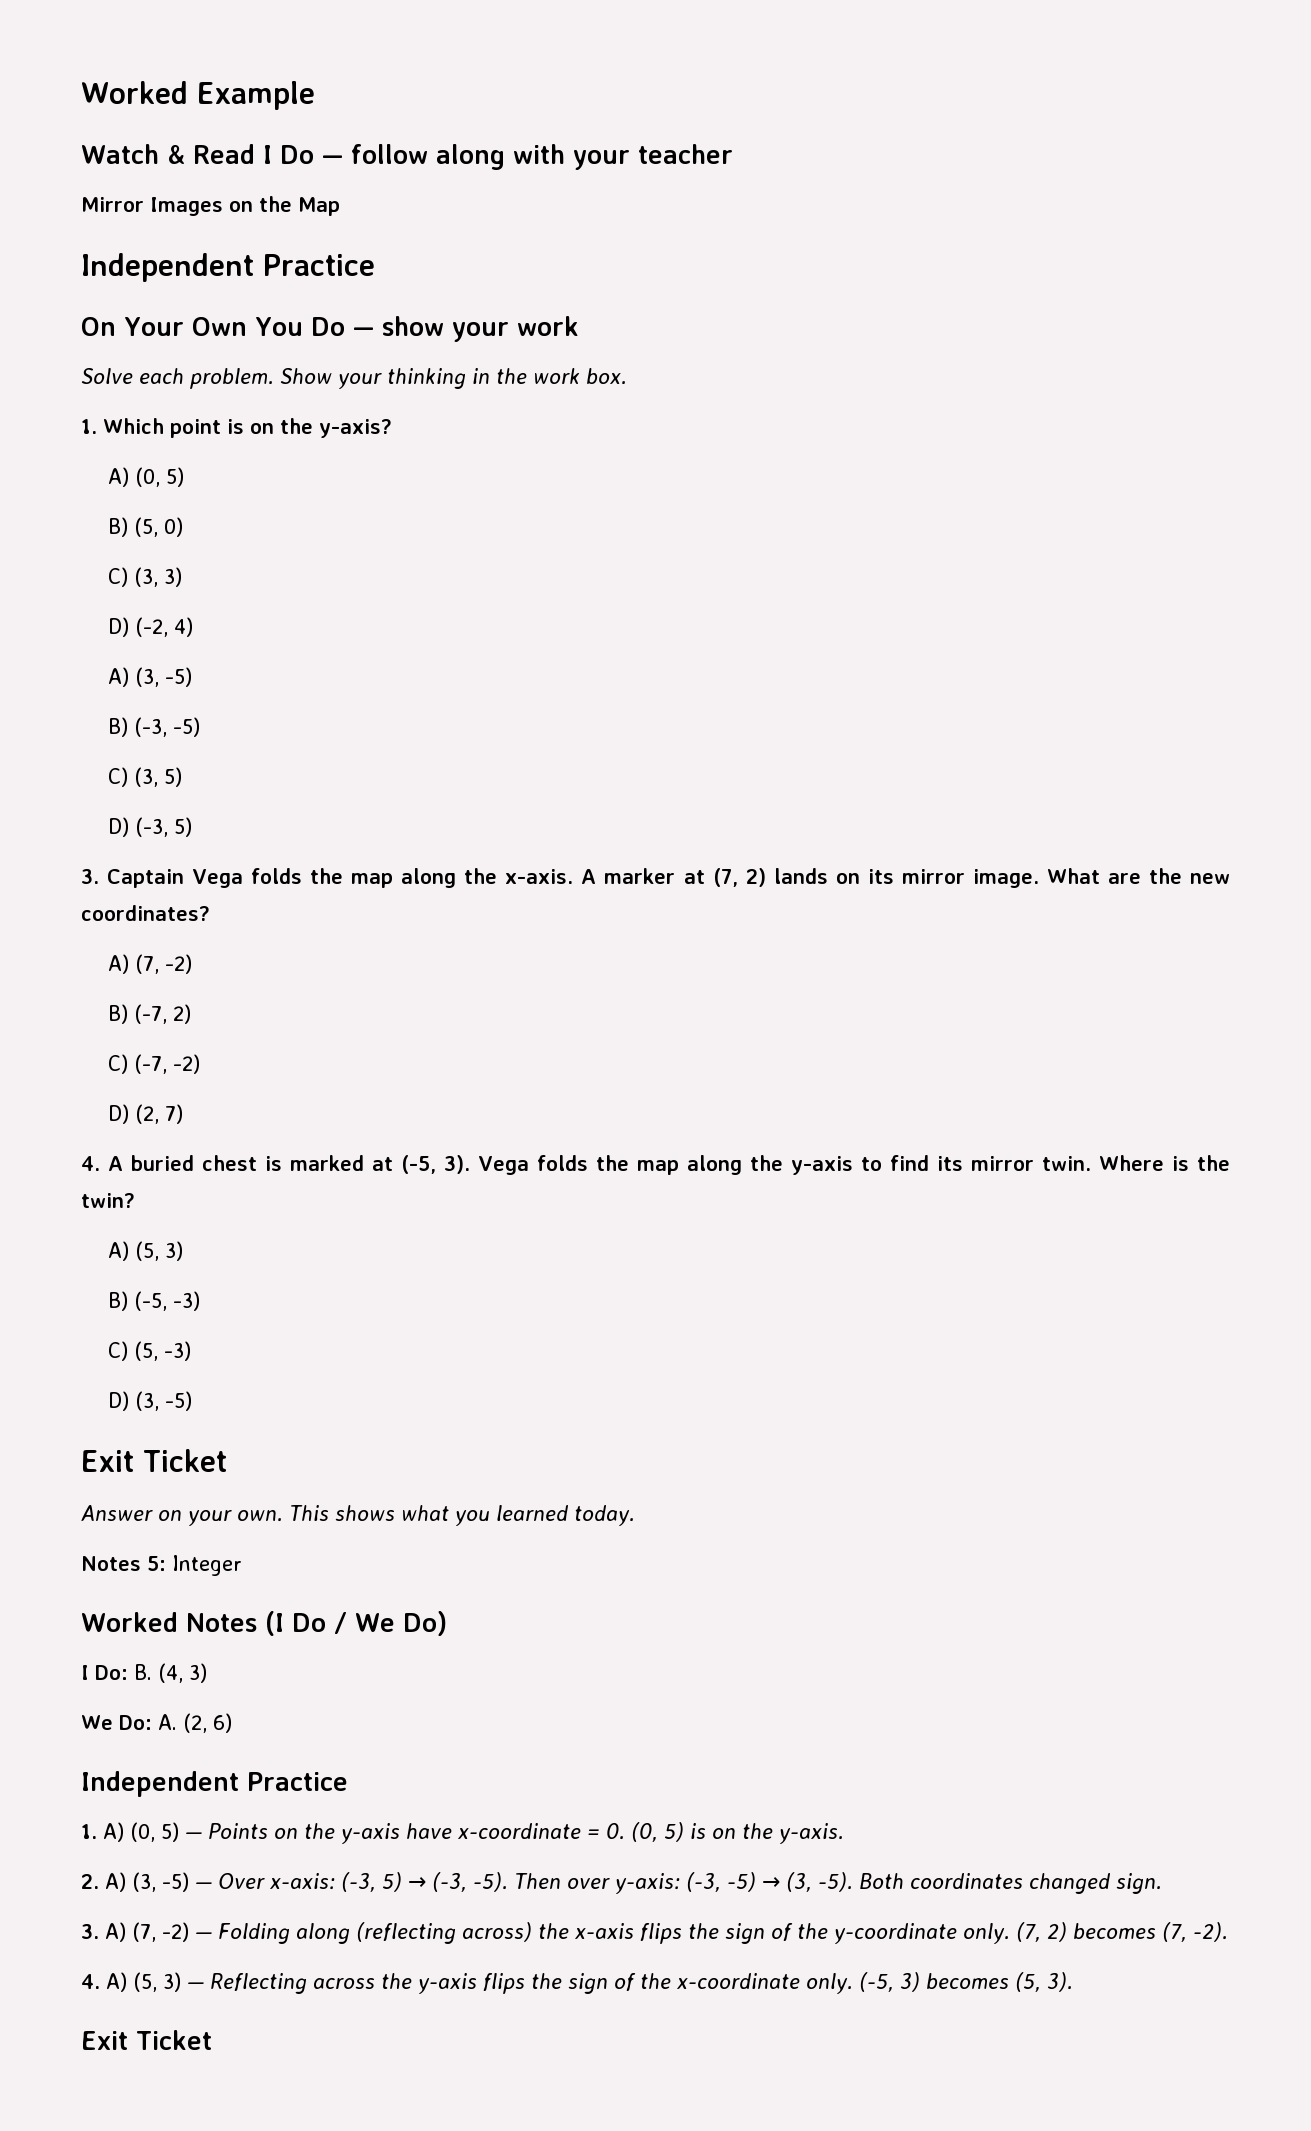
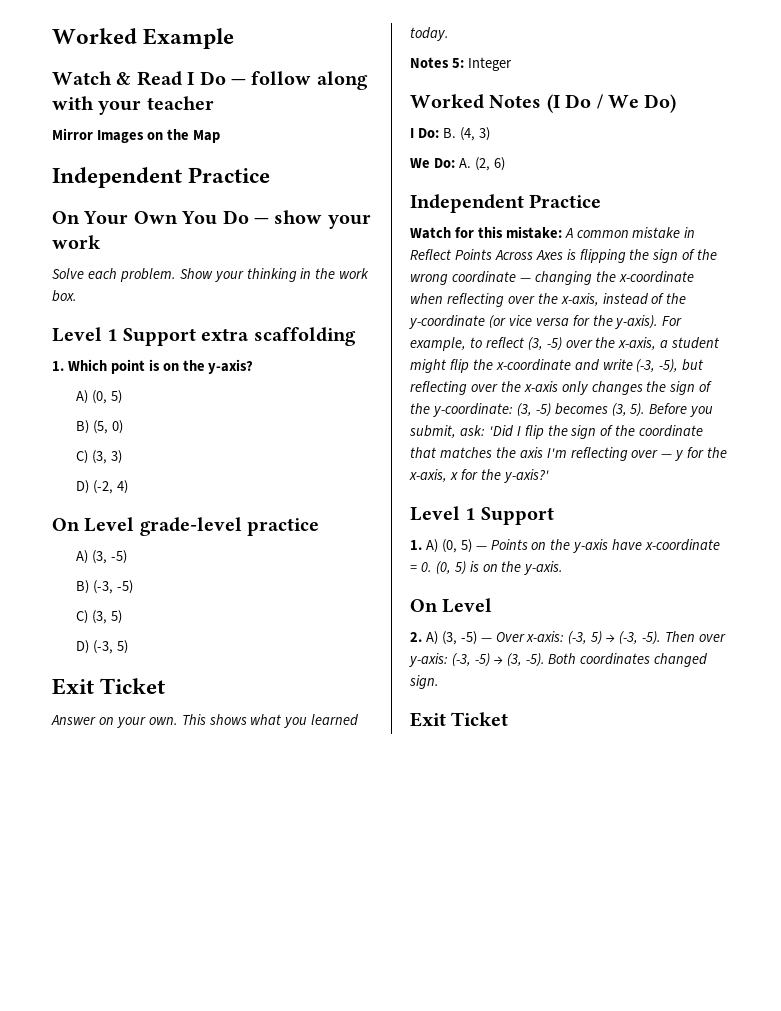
(627, 376) none -> [52,327,356,346] // Level 1 Support extra scaffolding
(193, 627) none -> [52,517,320,536] // On Level grade-level practice
[81,868,1230,888] [81,905,210,921] [107,954,192,974] [107,1004,191,1024] [107,1054,200,1074] [107,1104,183,1124] [81,1155,1230,1175] [81,1193,135,1208] [107,1241,183,1261] [107,1291,200,1311] [107,1341,191,1361] [107,1391,192,1411] // 3. Captain Vega folds the map along the x-axis. A marker at (7, 2) lands on its mirror image. What are the new coordinates? // A) (7, -2) // B) (-7, 2) // C) (-7, -2) // D) (2, 7) // 4. A buried chest is marked at (-5, 3). Vega folds the map along the y-axis to find its mirror twin. Where is the twin? // A) (5, 3) // B) (-5, -3) // C) (5, -3) // D) (3, -5) -> (129, 647) none
(348, 1781) none -> [410,226,696,239] [410,249,718,263] [410,271,694,285] [410,293,687,307] [409,315,683,329] [410,337,720,351] [410,359,704,373] [410,381,713,395] [410,403,714,417] [409,425,704,439] [410,447,728,461] [409,469,549,483] [410,506,554,525] // Watch for this mistake: A common mistake in Reflect Points Across Axes is flipping the sign of the wrong coordinate — changing the x-coordinate when reflecting over the x-axis, instead of the y-coordinate (or vice versa for the y-axis). For example, to reflect (3, -5) over the x-axis, a student might flip the x-coordinate and write (-3, -5), but reflecting over the x-axis only changes the sign of the y-coordinate: (3, -5) becomes (3, 5). Before you submit, ask: 'Did I flip the sign of the coordinate that matches the axis I'm reflecting over — y for the x-axis, x for the y-axis?' // Level 1 Support
(844, 1833) none -> [410,598,493,613] // On Level
[81,1922,1228,1944] [81,1972,1073,1994] // 3. A) (7, -2) — Folding along (reflecting across) the x-axis flips the sign of the y-coordinate only. (7, 2) becomes (7, -2). // 4. A) (5, 3) — Reflecting across the y-axis flips the sign of the x-coordinate only. (-5, 3) becomes (5, 3). -> (439, 682) none

